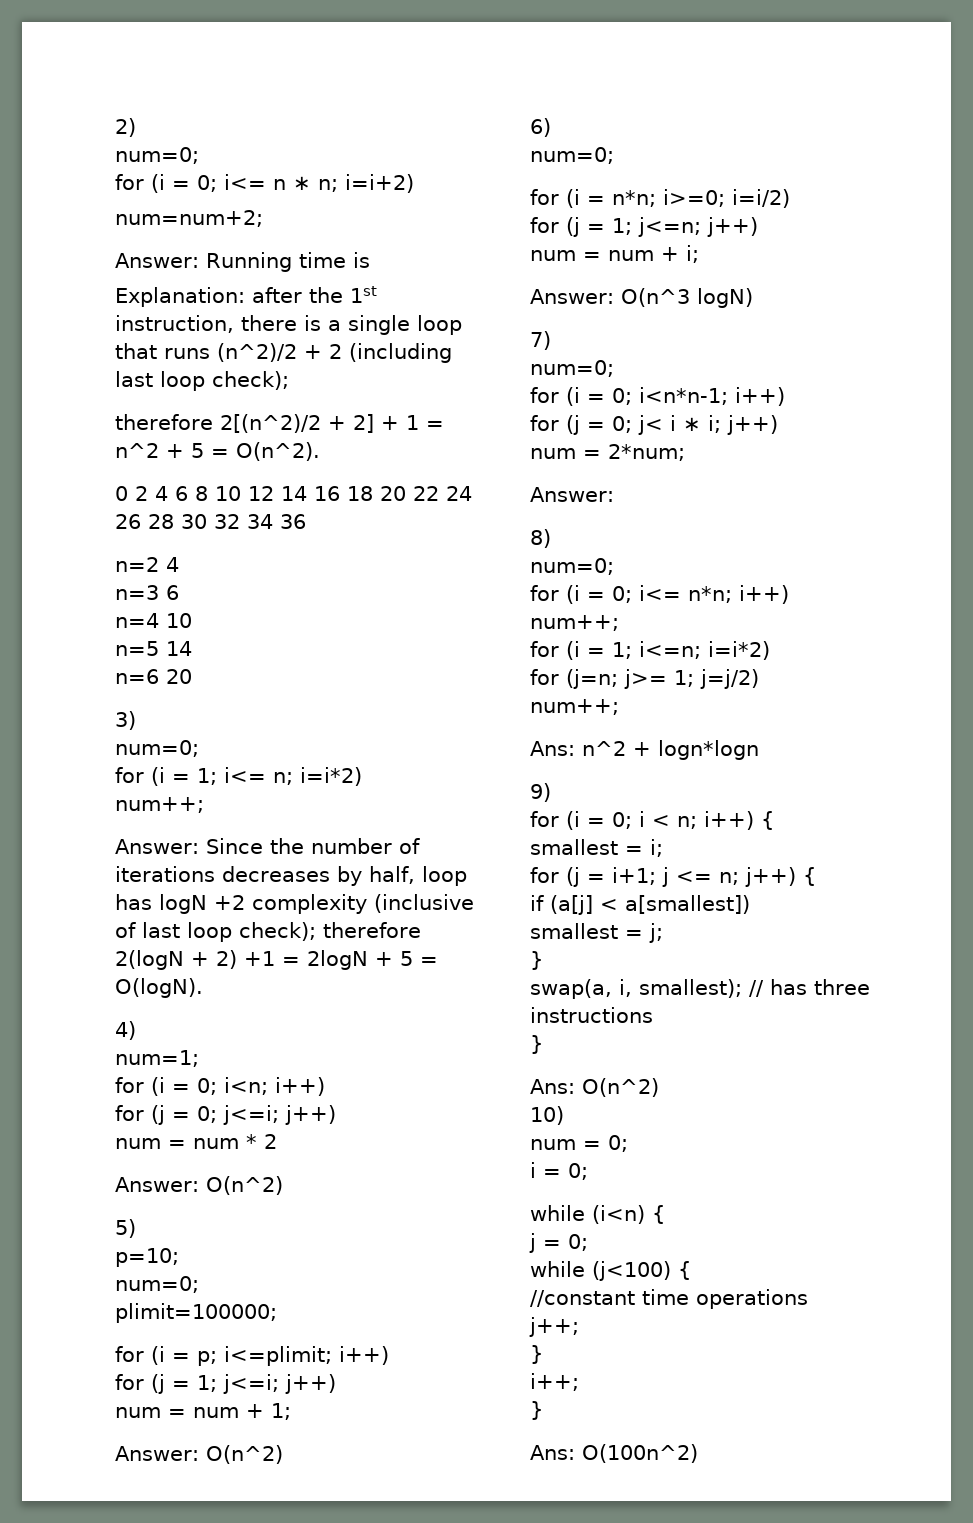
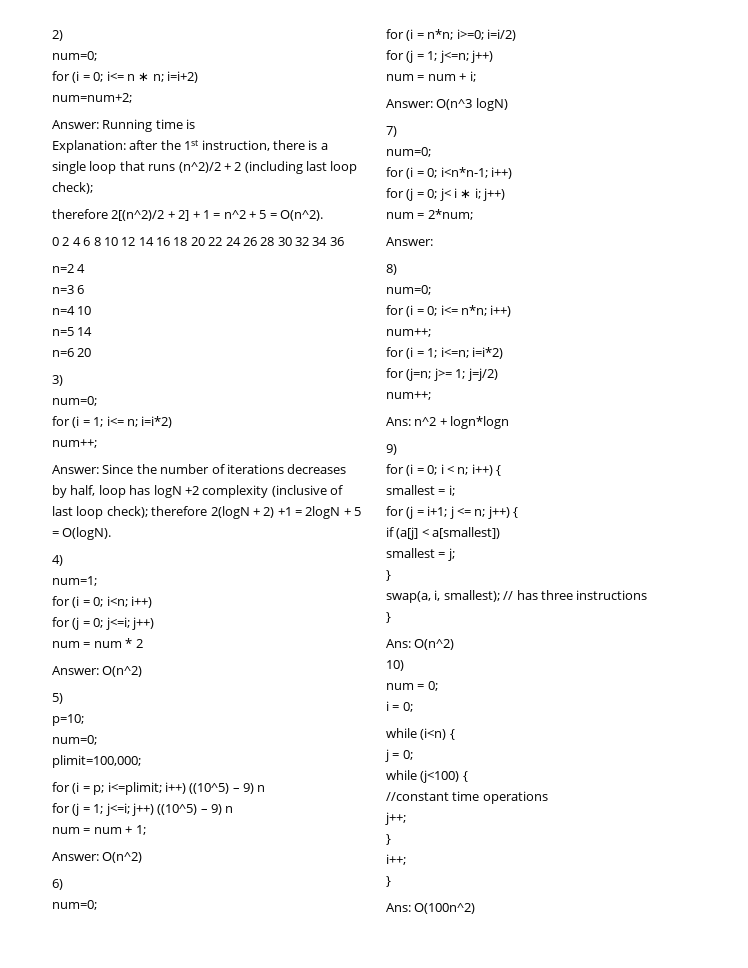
[115,1303,277,1323] plimit=100000; -> [52,755,141,768] plimit=100,000;
(389, 1355) none -> [189,783,266,794] ((10^5) – 9) n
(336, 1384) none -> [157,804,234,815] ((10^5) – 9) n

